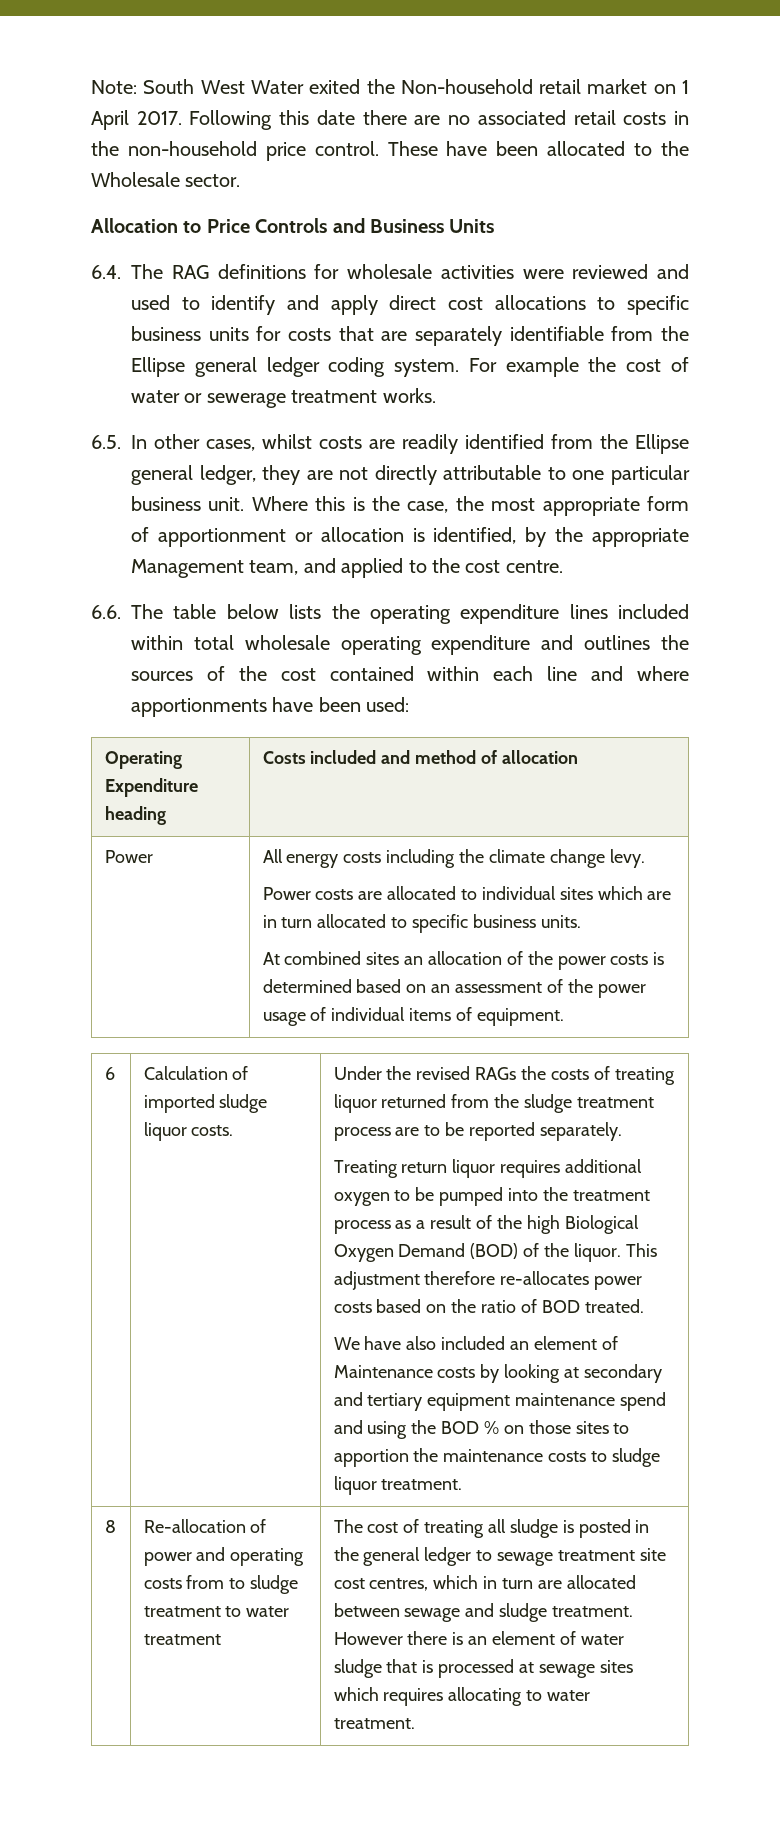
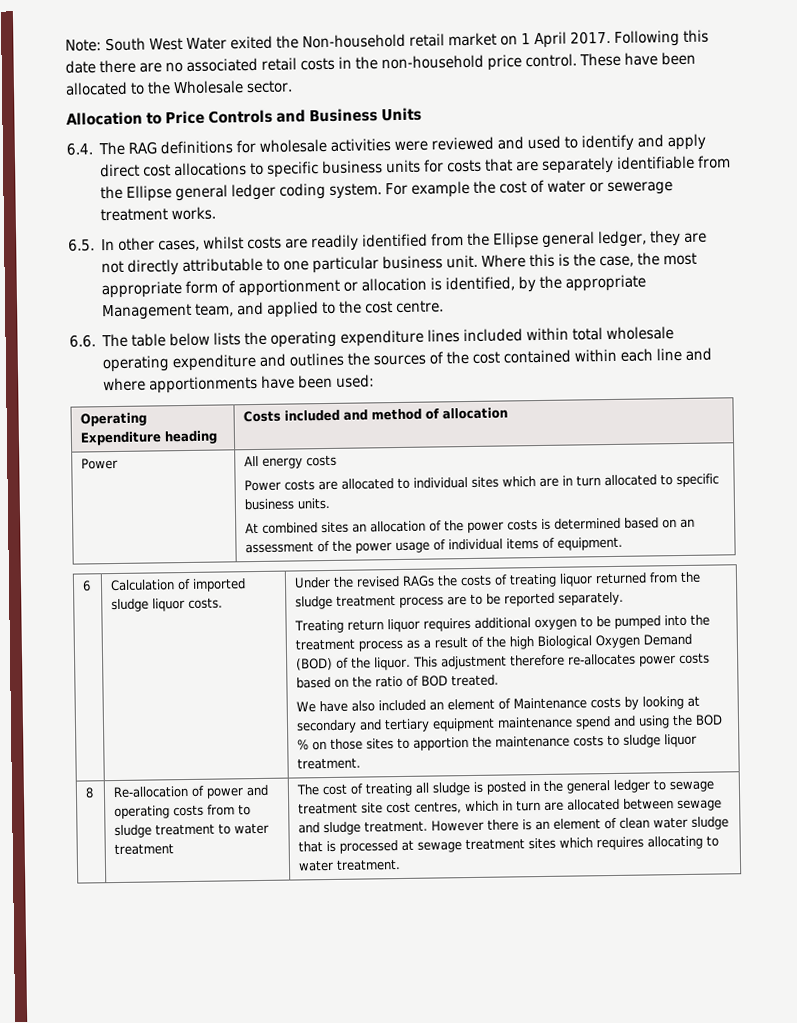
[386,849,645,868] including the climate change levy. -> (338, 460) none
(576, 1638) none -> [619,817,651,829] clean
(595, 1671) none -> [465,838,526,851] treatment

